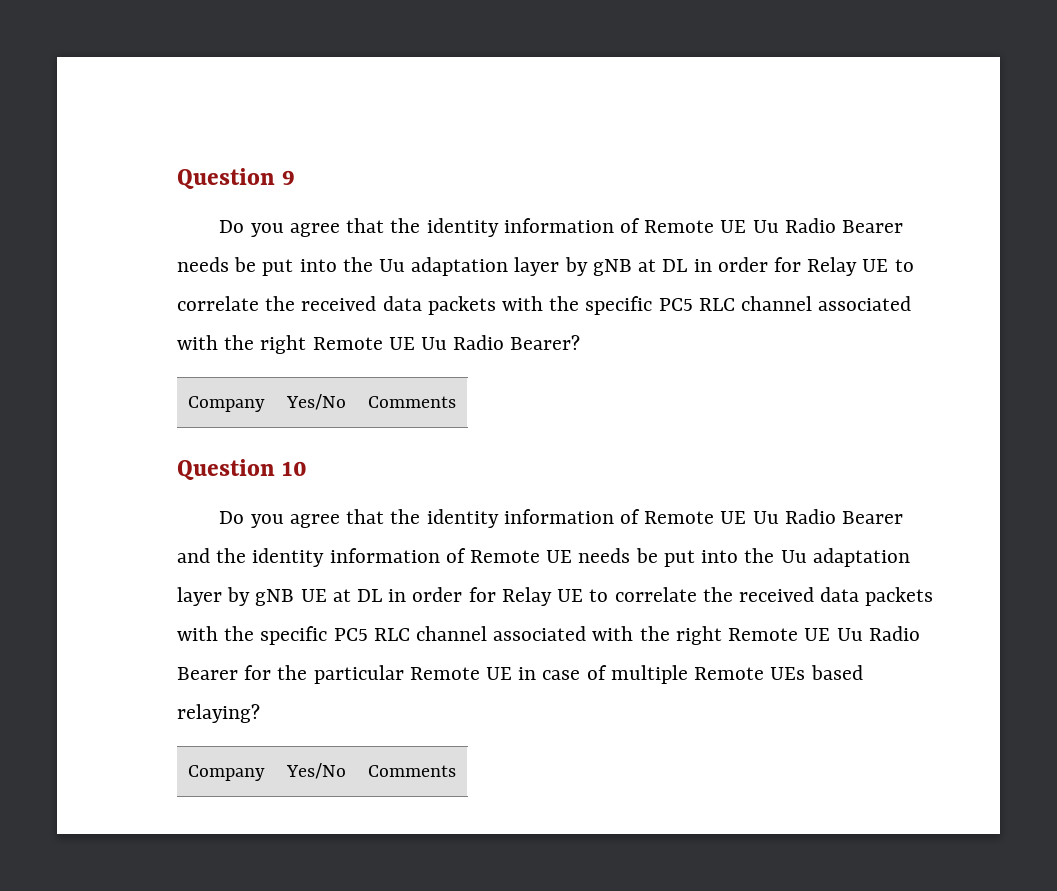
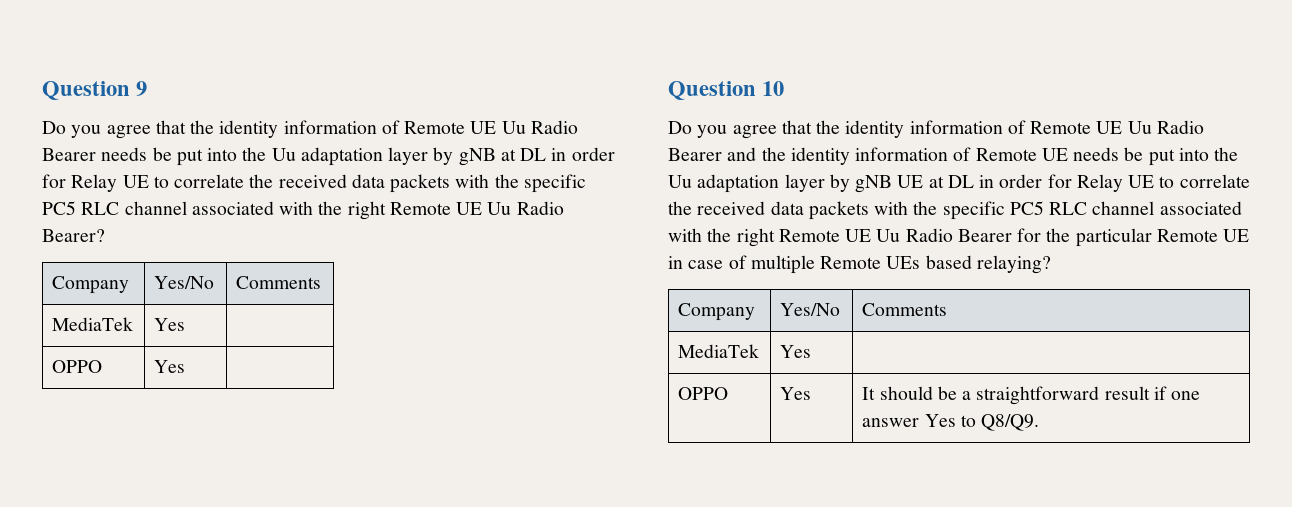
(456, 402) none -> [52,317,134,331] [154,318,186,331] [52,360,103,373] [154,360,186,373] // MediaTek | Yes | // OPPO | Yes |
(456, 771) none -> [678,344,760,358] [780,345,812,358] [678,387,729,400] [780,387,812,400] [862,386,1201,405] [862,414,1040,431] // MediaTek | Yes | // OPPO | Yes | It should be a straightforward result if one answer Yes to Q8/Q9.

